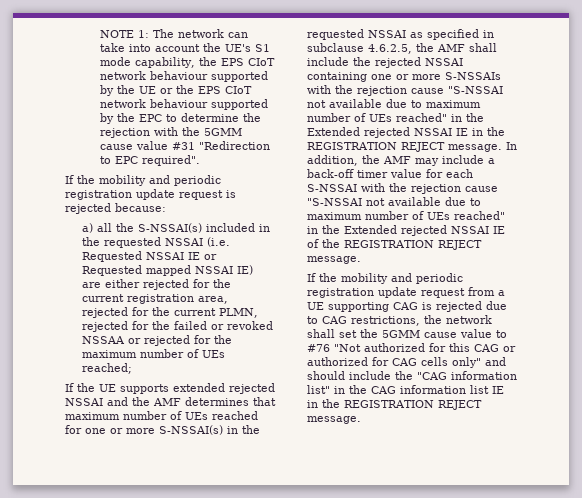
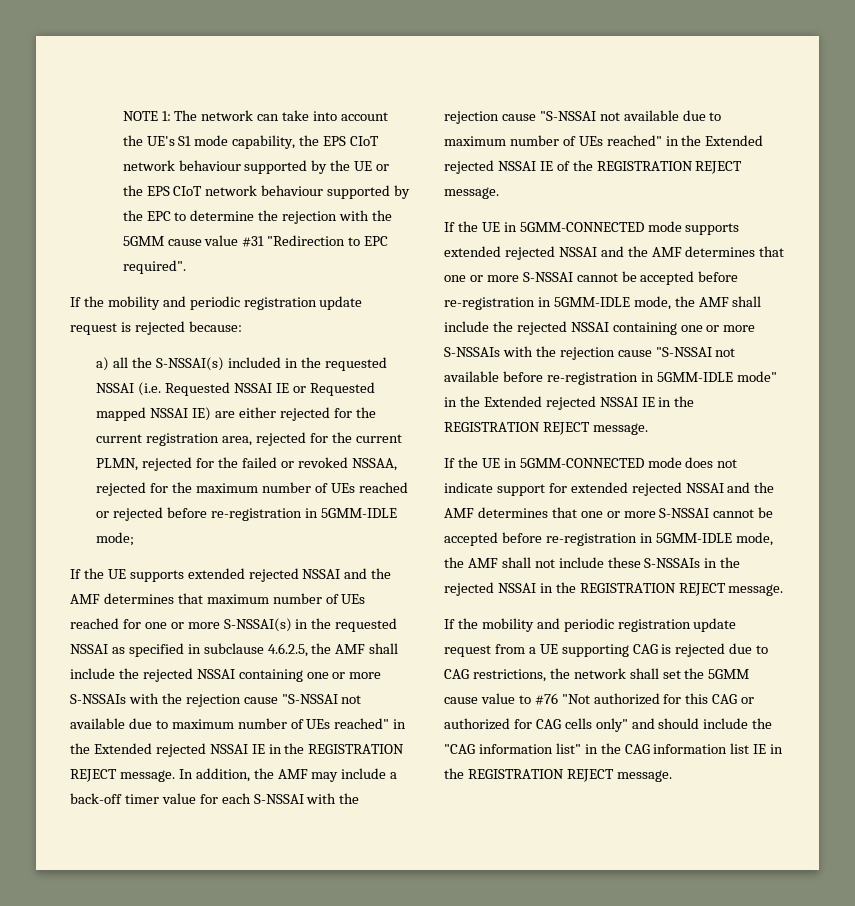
[82,336,142,344] NSSAA or -> [351,458,397,471] NSSAA,
[82,363,133,374] reached; -> [358,482,408,493] [96,507,397,521] [96,532,135,546] reached or rejected before re-registration in 5GMM-IDLE mode;
(361, 260) none -> [444,221,740,235] [444,246,785,260] [444,271,739,285] [444,296,762,310] [444,321,756,335] [444,346,736,360] [444,371,777,385] [444,396,695,410] [444,422,648,435] [444,457,738,468] [444,482,775,496] [444,507,774,518] [444,532,773,546] [444,557,741,568] [444,582,784,596] // If the UE in 5GMM-CONNECTED mode supports extended rejected NSSAI and the AMF determines that one or more S-NSSAI cannot be accepted before re-registration in 5GMM-IDLE mode, the AMF shall include the rejected NSSAI containing one or more S-NSSAIs with the rejection cause "S-NSSAI not available before re-registration in 5GMM-IDLE mode" in the Extended rejected NSSAI IE in the REGISTRATION REJECT message. // If the UE in 5GMM-CONNECTED mode does not indicate support for extended rejected NSSAI and the AMF determines that one or more S-NSSAI cannot be accepted before re-registration in 5GMM-IDLE mode, the AMF shall not include these S-NSSAIs in the rejected NSSAI in the REGISTRATION REJECT message.

